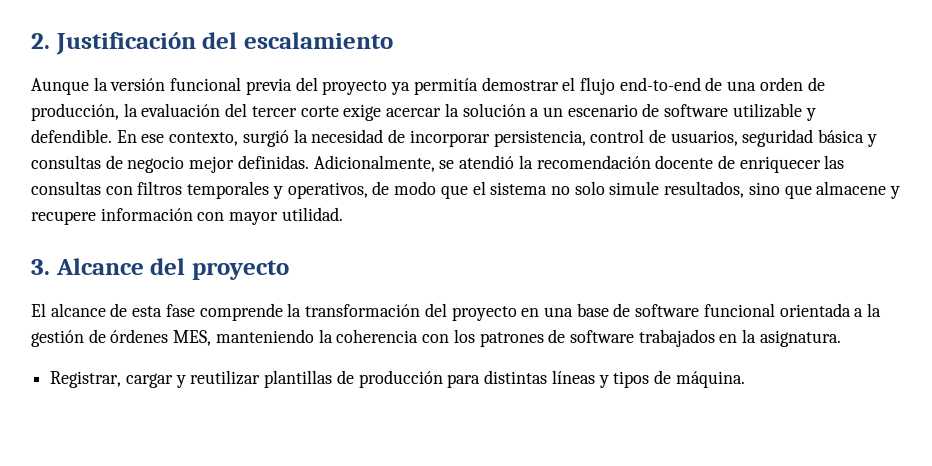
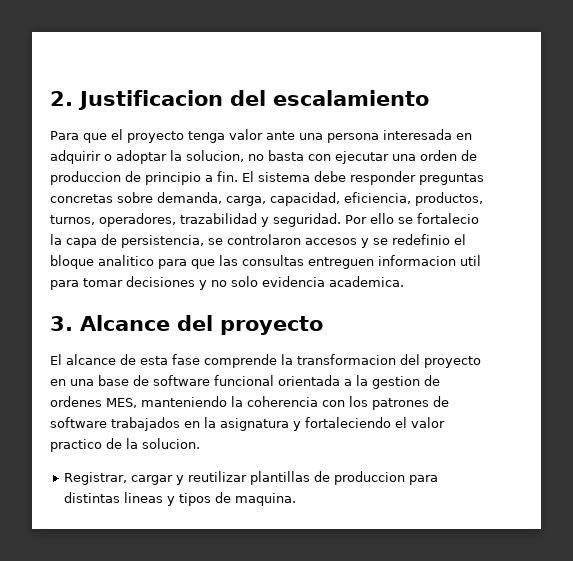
[55,32,196,55] Justificación -> [78,90,223,110] Justificacion
[31,77,825,95] [31,103,816,121] [31,129,877,147] [31,155,845,173] [31,181,901,199] [31,207,343,225] Aunque la versión funcional previa del proyecto ya permitía demostrar el flujo end-to-end de una orden de producción, la evaluación del tercer corte exige acercar la solución a un escenario de software utilizable y defendible. En ese contexto, surgió la necesidad de incorporar persistencia, control de usuarios, seguridad básica y consultas de negocio mejor definidas. Adicionalmente, se atendió la recomendación docente de enriquecer las consultas con filtros temporales y operativos, de modo que el sistema no solo simule resultados, sino que almacene y recupere información con mayor utilidad. -> [50,129,472,143] [50,150,477,164] [50,171,484,185] [50,192,483,206] [50,213,479,227] [50,234,466,248] [50,255,481,269] [50,276,404,290] Para que el proyecto tenga valor ante una persona interesada en adquirir o adoptar la solucion, no basta con ejecutar una orden de produccion de principio a fin. El sistema debe responder preguntas concretas sobre demanda, carga, capacidad, eficiencia, productos, turnos, operadores, trazabilidad y seguridad. Por ello se fortalecio la capa de persistencia, se controlaron accesos y se redefinio el bloque analitico para que las consultas entreguen informacion util para tomar decisiones y no solo evidencia academica.
[305,304,421,317] transformación -> [297,354,396,365] transformacion
[31,329,169,347] gestión de órdenes -> [372,375,440,389] [50,396,102,407] gestion de ordenes
[759,330,841,347] asignatura. -> [220,417,445,431] [50,438,200,452] asignatura y fortaleciendo el valor practico de la solucion.
[358,370,443,388] producción -> [334,471,406,485] produccion
[551,370,595,384] líneas -> [124,492,164,503] lineas
[675,371,745,388] máquina. -> [235,493,297,506] maquina.

